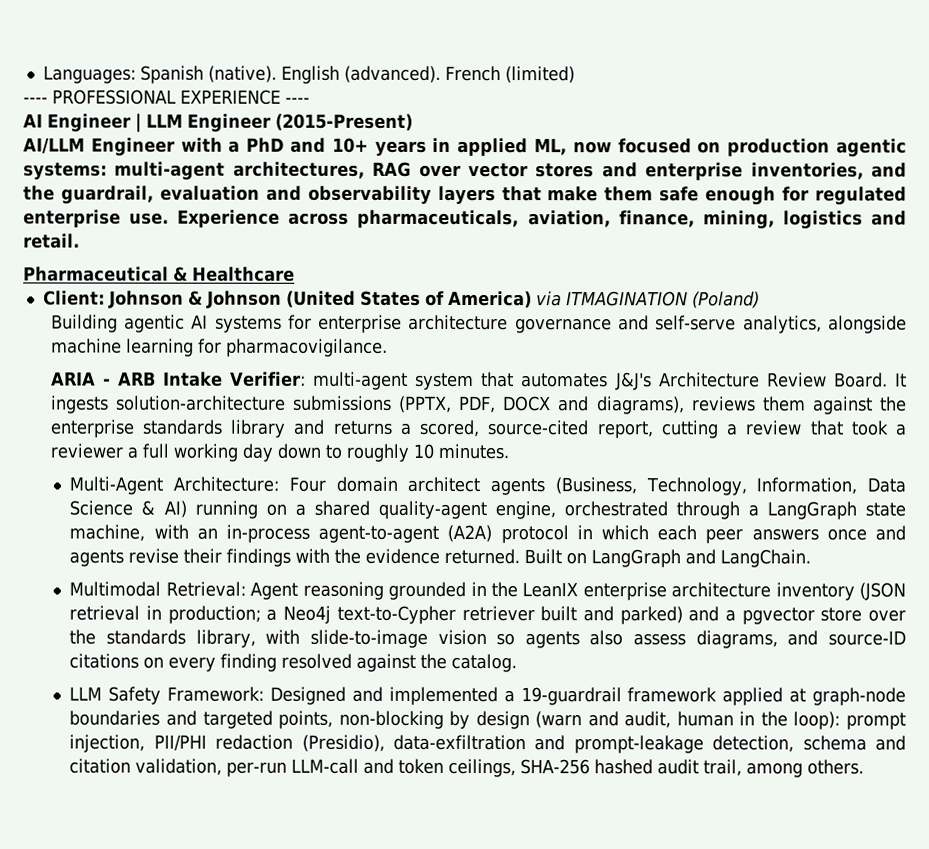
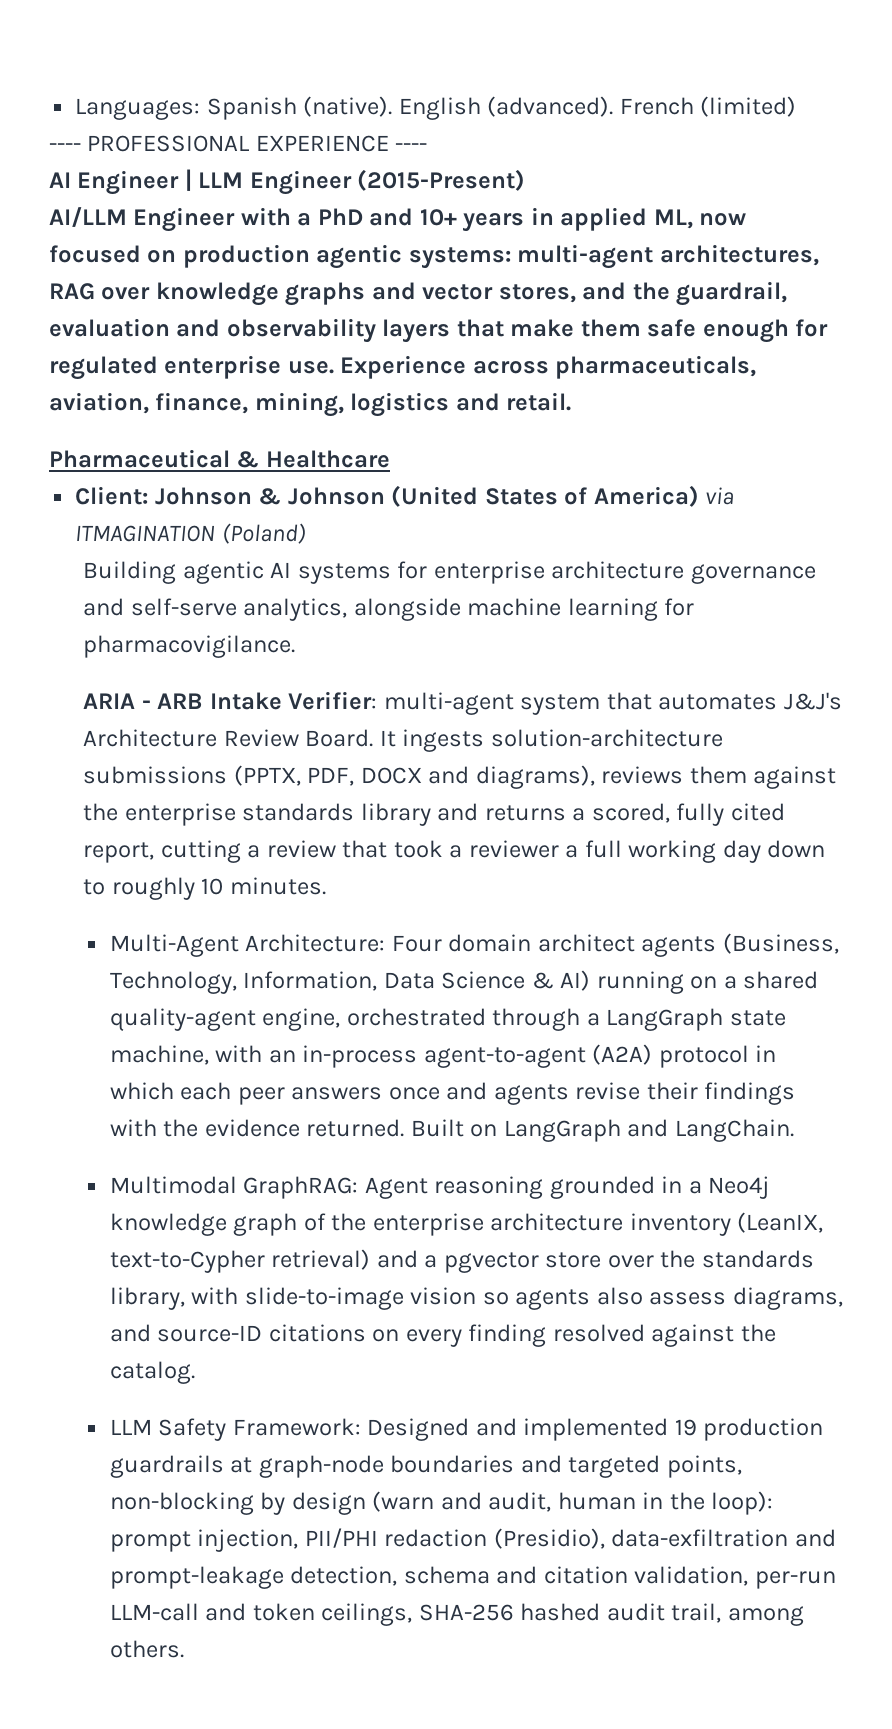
[467,162,864,181] vector stores and enterprise inventories, -> [155,282,576,306] knowledge graphs and vector stores,
[487,420,590,436] source-cited -> [676,803,785,826] fully cited
[165,581,246,597] Retrieval: -> [243,1176,359,1199] GraphRAG:
[490,582,906,601] [69,605,683,625] the LeanIX enterprise architecture inventory (JSON retrieval in production; a Neo4j text-to-Cypher retriever built and parked) -> [688,1176,771,1199] [109,1212,824,1236] [109,1249,371,1273] a Neo4j knowledge graph of the enterprise architecture inventory (LeanIX, text-to-Cypher retrieval)
[503,687,784,706] a 19-guardrail framework applied -> [674,1418,824,1441] [109,1455,224,1478] 19 production guardrails

